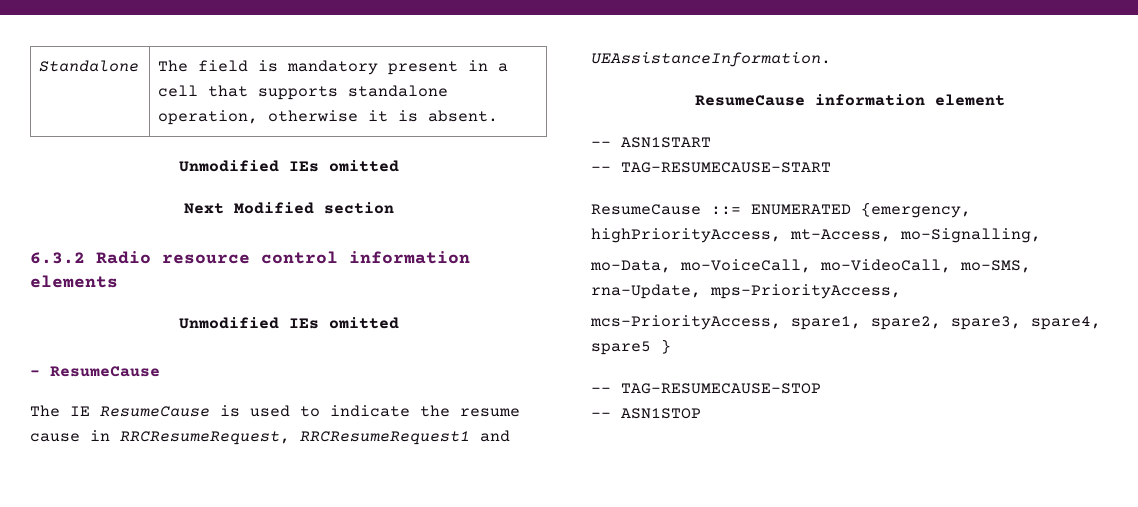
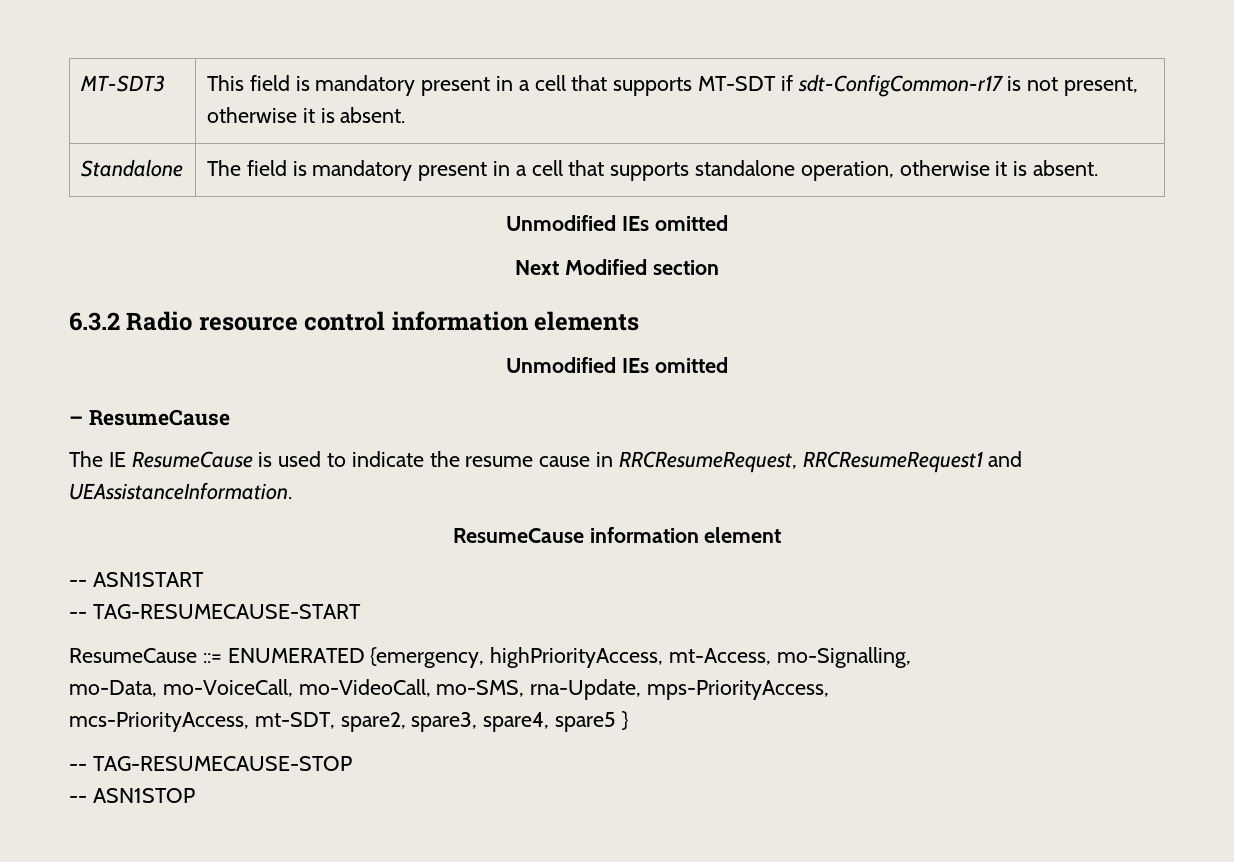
(39, 66) none -> [79,75,165,92] [206,74,1139,97] [206,107,406,123] MT-SDT3 | This field is mandatory present in a cell that supports MT-SDT if sdt-ConfigCommon-r17 is not present, otherwise it is absent. //
[791,316,861,330] spare1, -> [254,712,335,729] mt-SDT,

